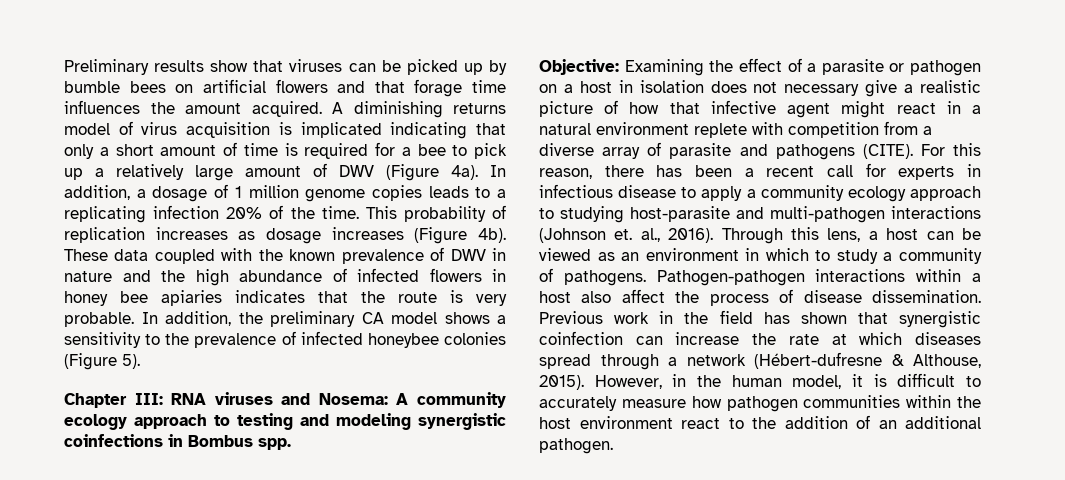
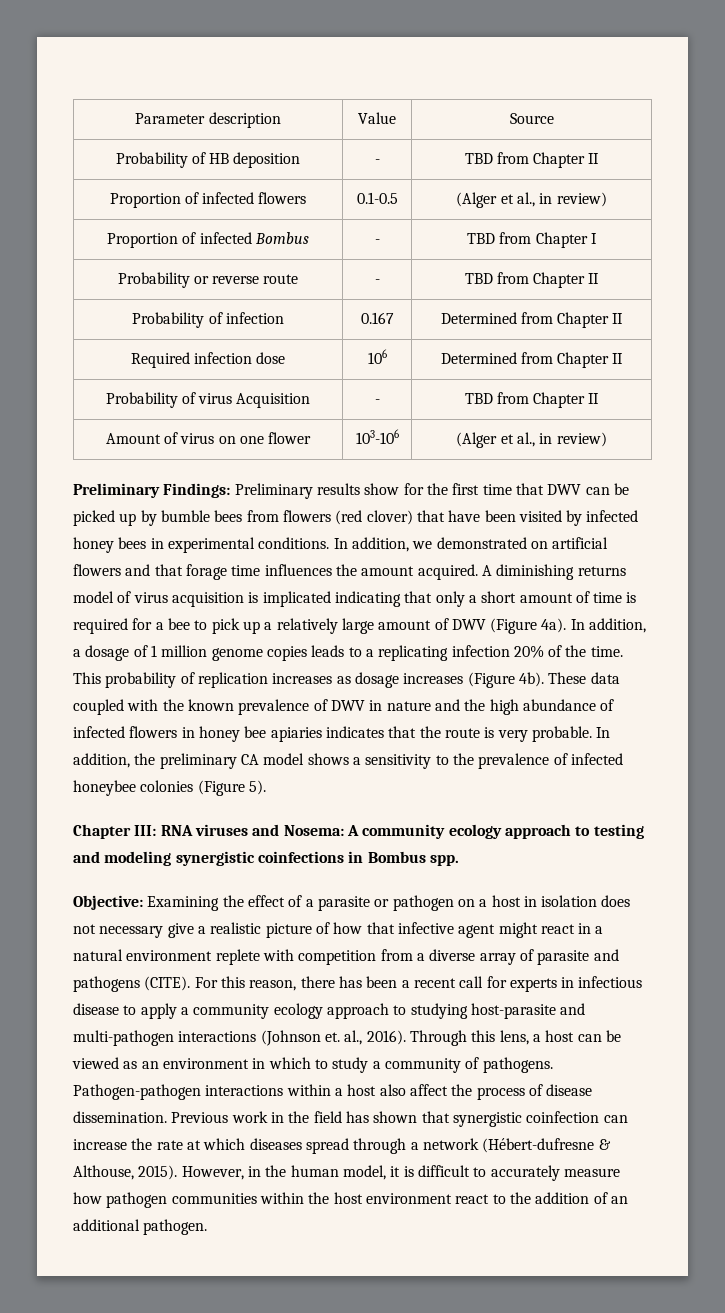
[64,59,343,75] Preliminary results show that viruses -> [135,112,281,128] [358,112,396,124] [509,113,554,124] [115,152,301,168] [374,159,380,164] [464,152,600,168] [109,192,307,208] [356,192,398,204] [456,192,607,208] [107,232,309,248] [374,239,380,244] [467,232,597,248] [117,272,299,288] [374,279,380,284] [464,272,600,288] [132,312,284,328] [360,312,394,324] [440,312,624,328] [130,352,286,368] [367,349,387,364] [440,352,624,368] [105,392,311,408] [374,399,380,404] [464,392,600,408] [105,432,312,444] [355,429,399,444] [456,432,607,448] [73,483,582,499] Parameter description | Value | Source // Probability of HB deposition | - | TBD from Chapter II // Proportion of infected flowers | 0.1-0.5 | (Alger et al., in review) // Proportion of infected Bombus | - | TBD from Chapter I // Probability or reverse route | - | TBD from Chapter II // Probability of infection | 0.167 | Determined from Chapter II // Required infection dose | 106 | Determined from Chapter II // Probability of virus Acquisition | - | TBD from Chapter II // Amount of virus on one flower | 103-106 | (Alger et al., in review) // Preliminary Findings: Preliminary results show for the first time that DWV
(166, 87) none -> [246,510,639,526] [73,537,527,553] from flowers (red clover) that have been visited by infected honey bees in experimental conditions. In addition, we demonstrated

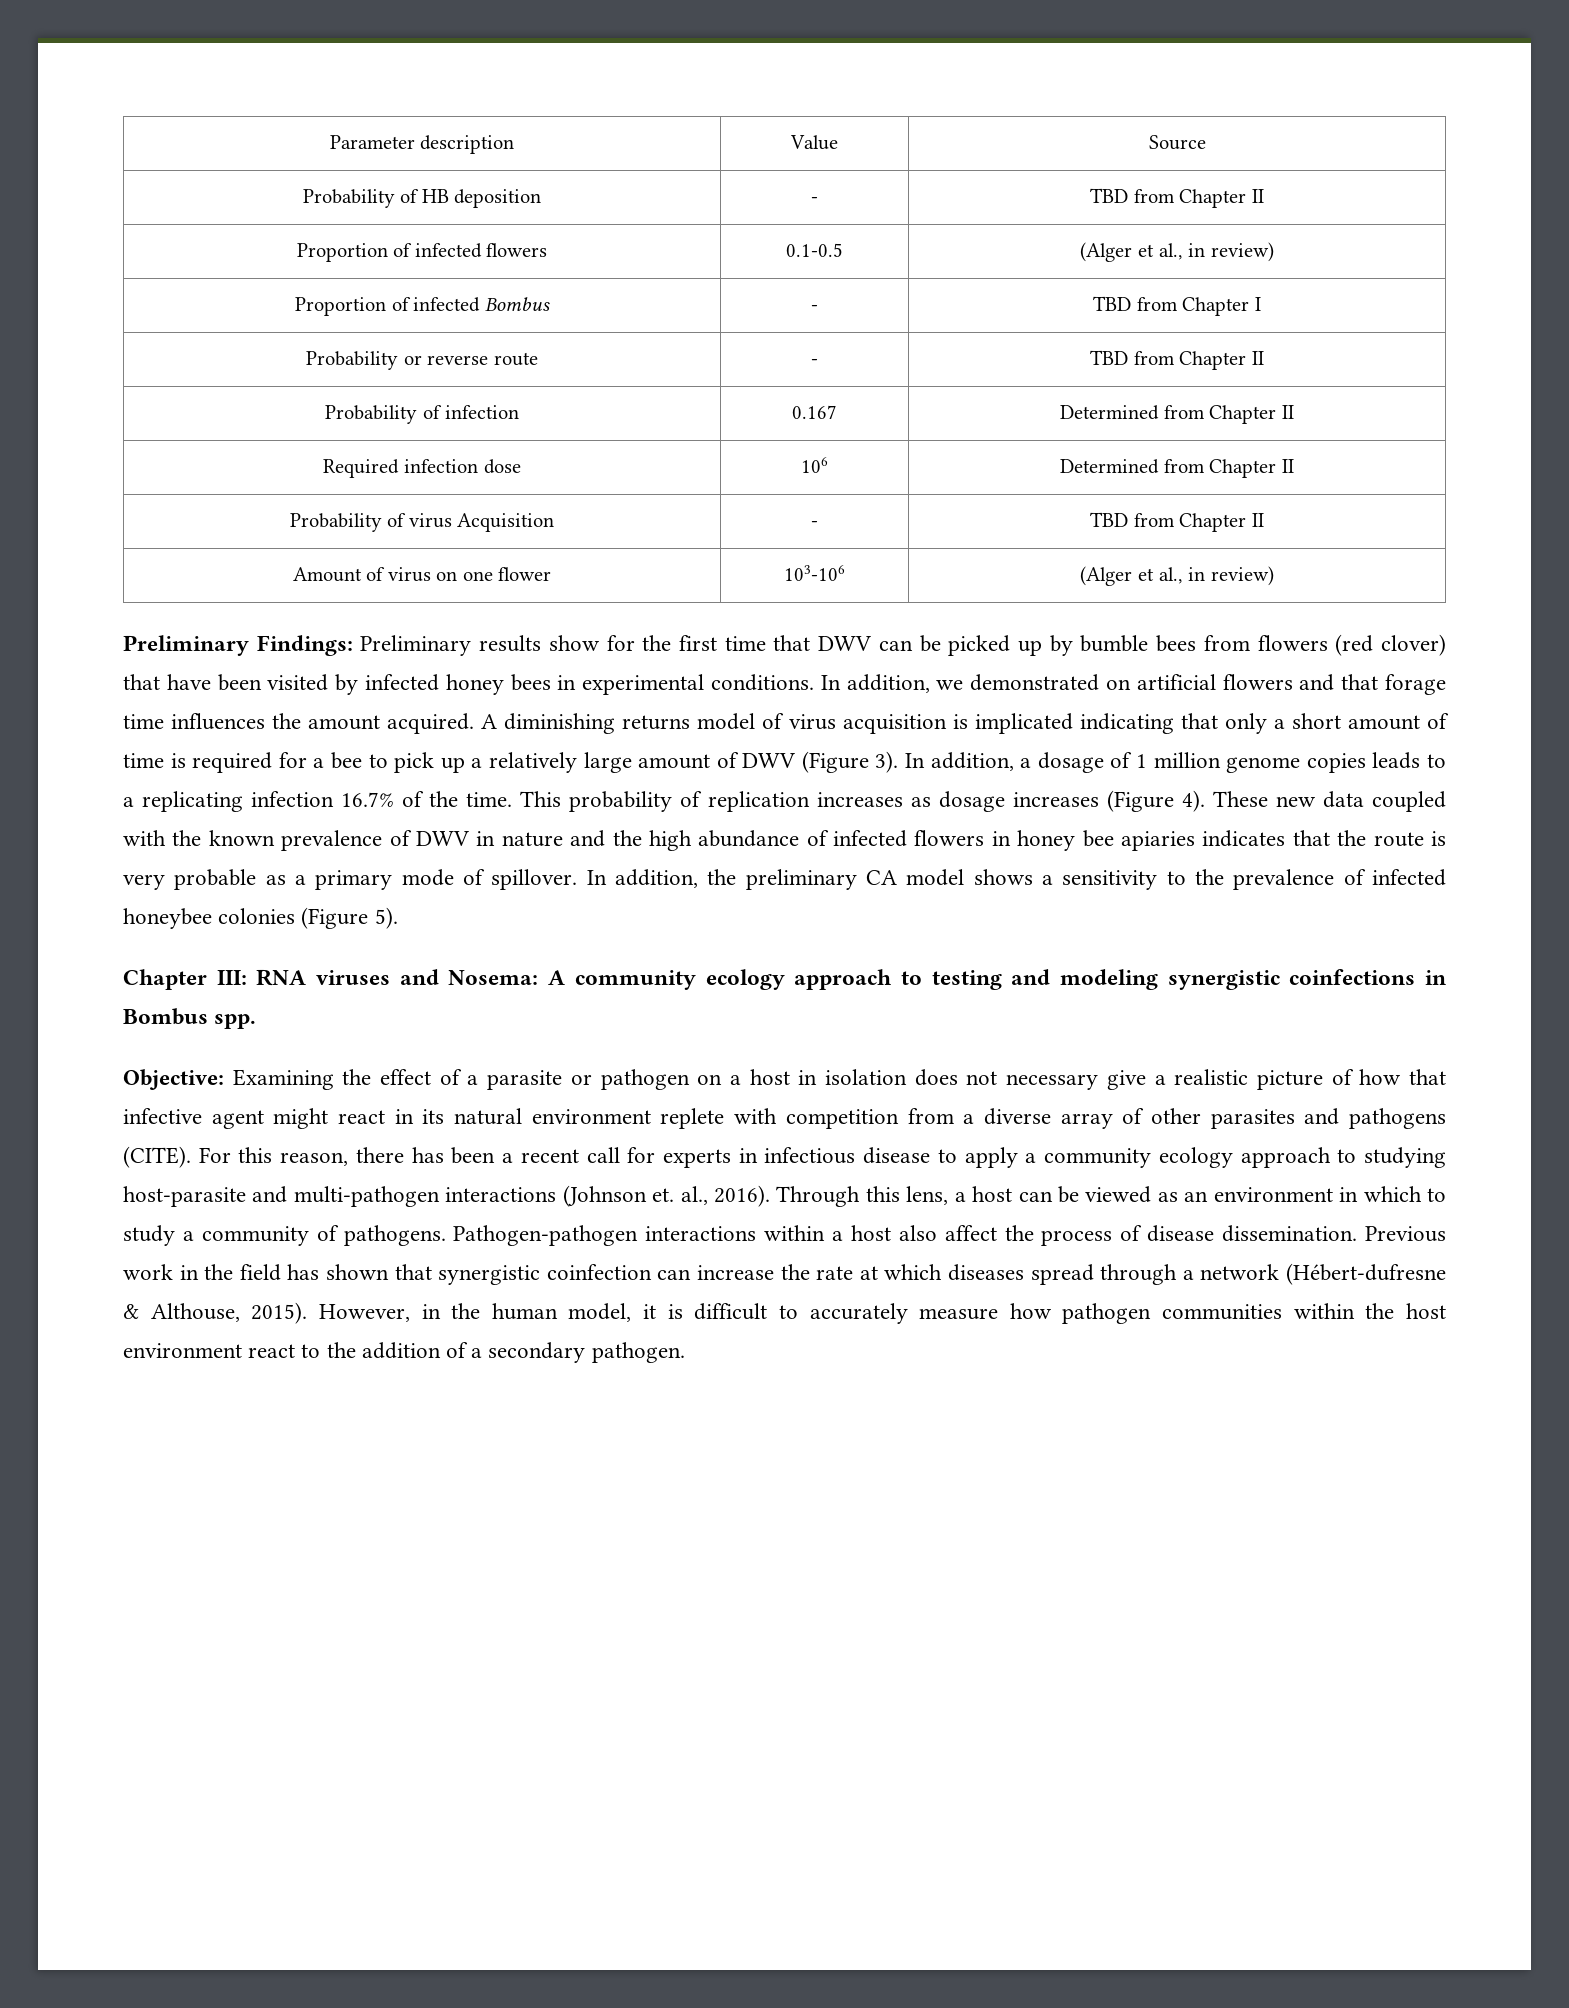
[541,618,567,633] 4a). -> [875,751,899,773] 3).
[513,645,544,658] 20% -> [341,792,395,807] 16.7%
[518,672,587,687] 4b). These -> [1181,790,1316,812] 4). These new
[531,726,592,742] probable. -> [174,869,578,890] probable as a primary mode of spillover.
[595,926,604,934] a -> [422,1109,445,1124] its
[537,950,590,965] parasite -> [1150,1108,1295,1129] other parasites
[610,1196,628,1204] [73,1219,140,1231] an additional -> [471,1342,586,1363] a secondary

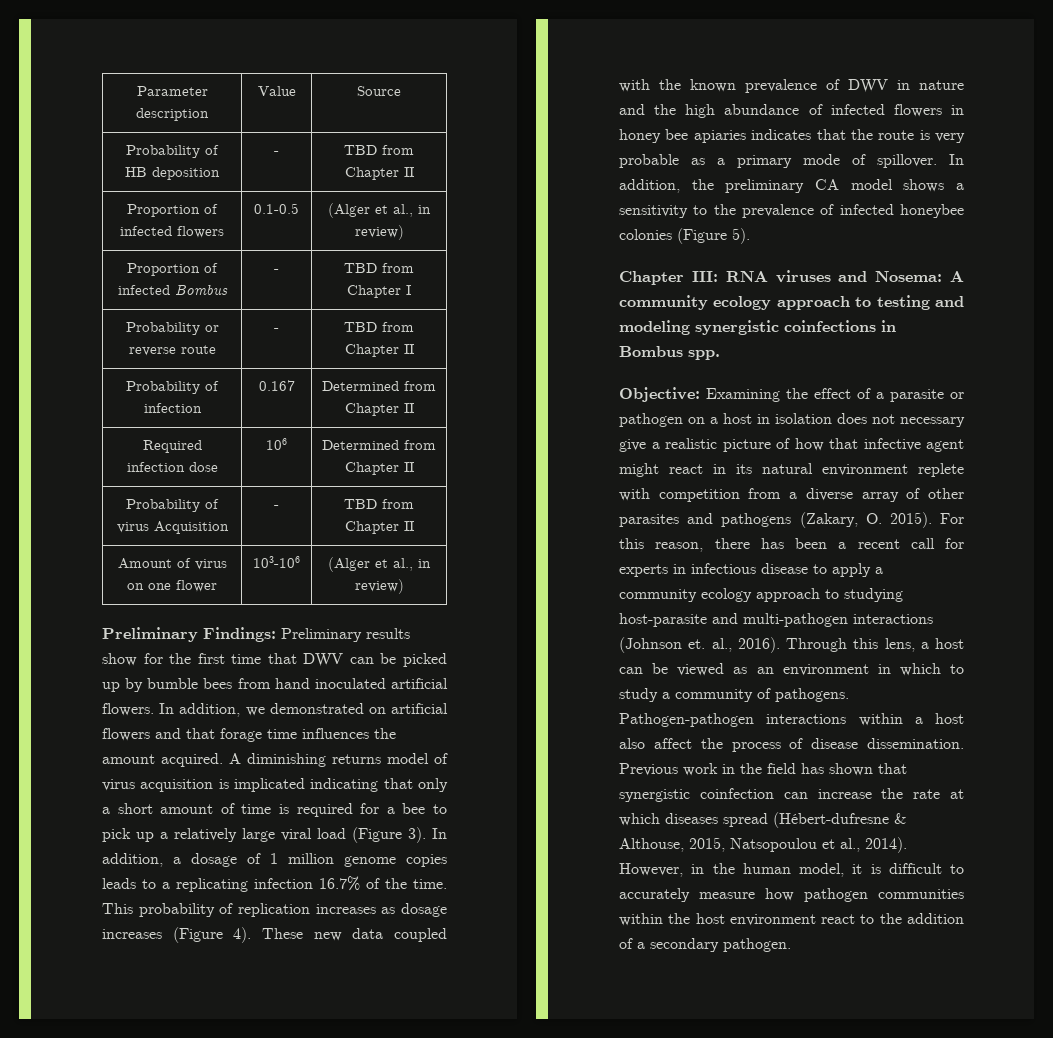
[1257,634,1446,656] [123,674,814,695] flowers (red clover) that have been visited by infected honey bees in experimental conditions. -> [274,678,448,689] [102,703,154,716] hand inoculated artificial flowers.
[638,752,796,769] amount of DWV -> [281,828,346,841] viral load
[123,1146,191,1168] (CITE). -> [799,512,932,528] (Zakary, O. 2015).
[1100,1263,1446,1285] [123,1302,308,1324] through a network (Hébert-dufresne & Althouse, 2015). -> [773,812,906,828] [619,837,907,853] (Hébert-dufresne & Althouse, 2015, Natsopoulou et al., 2014).

